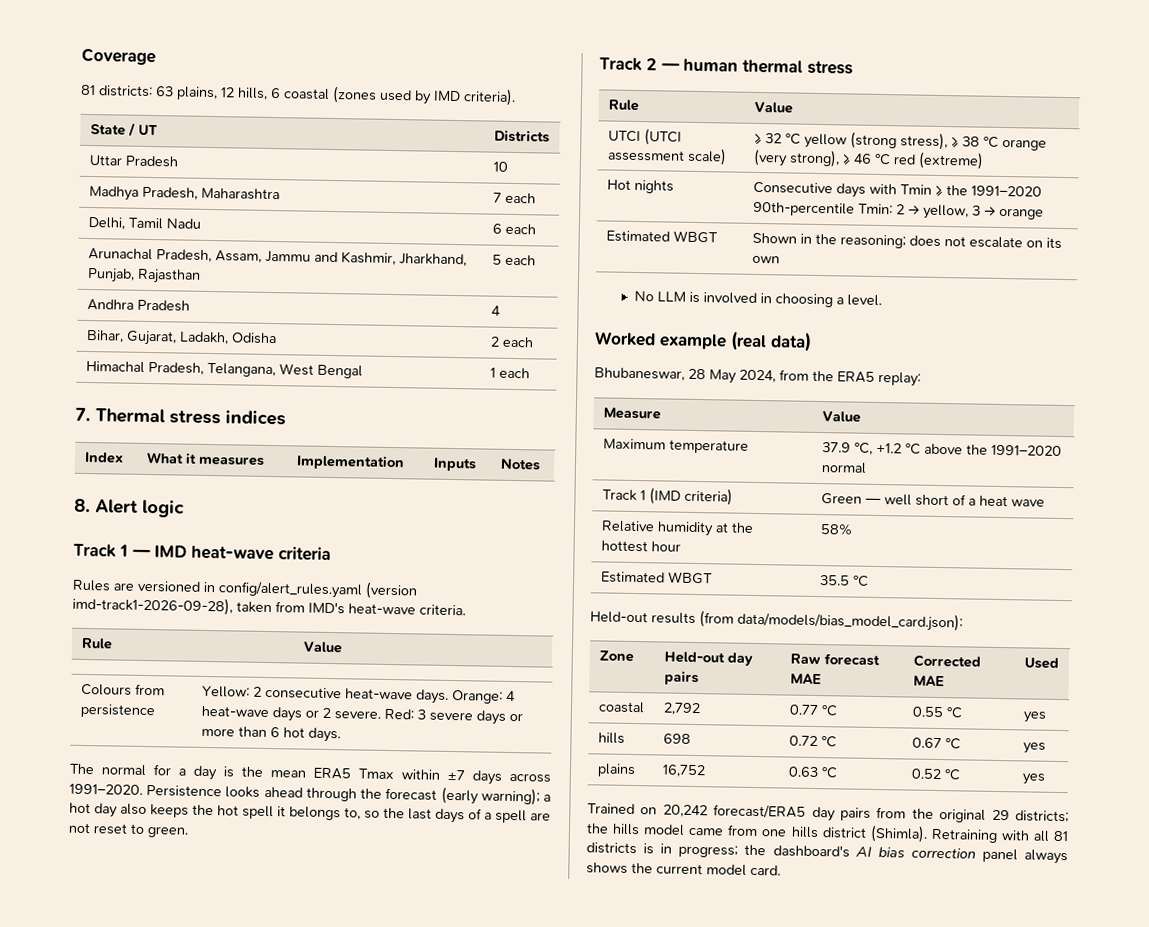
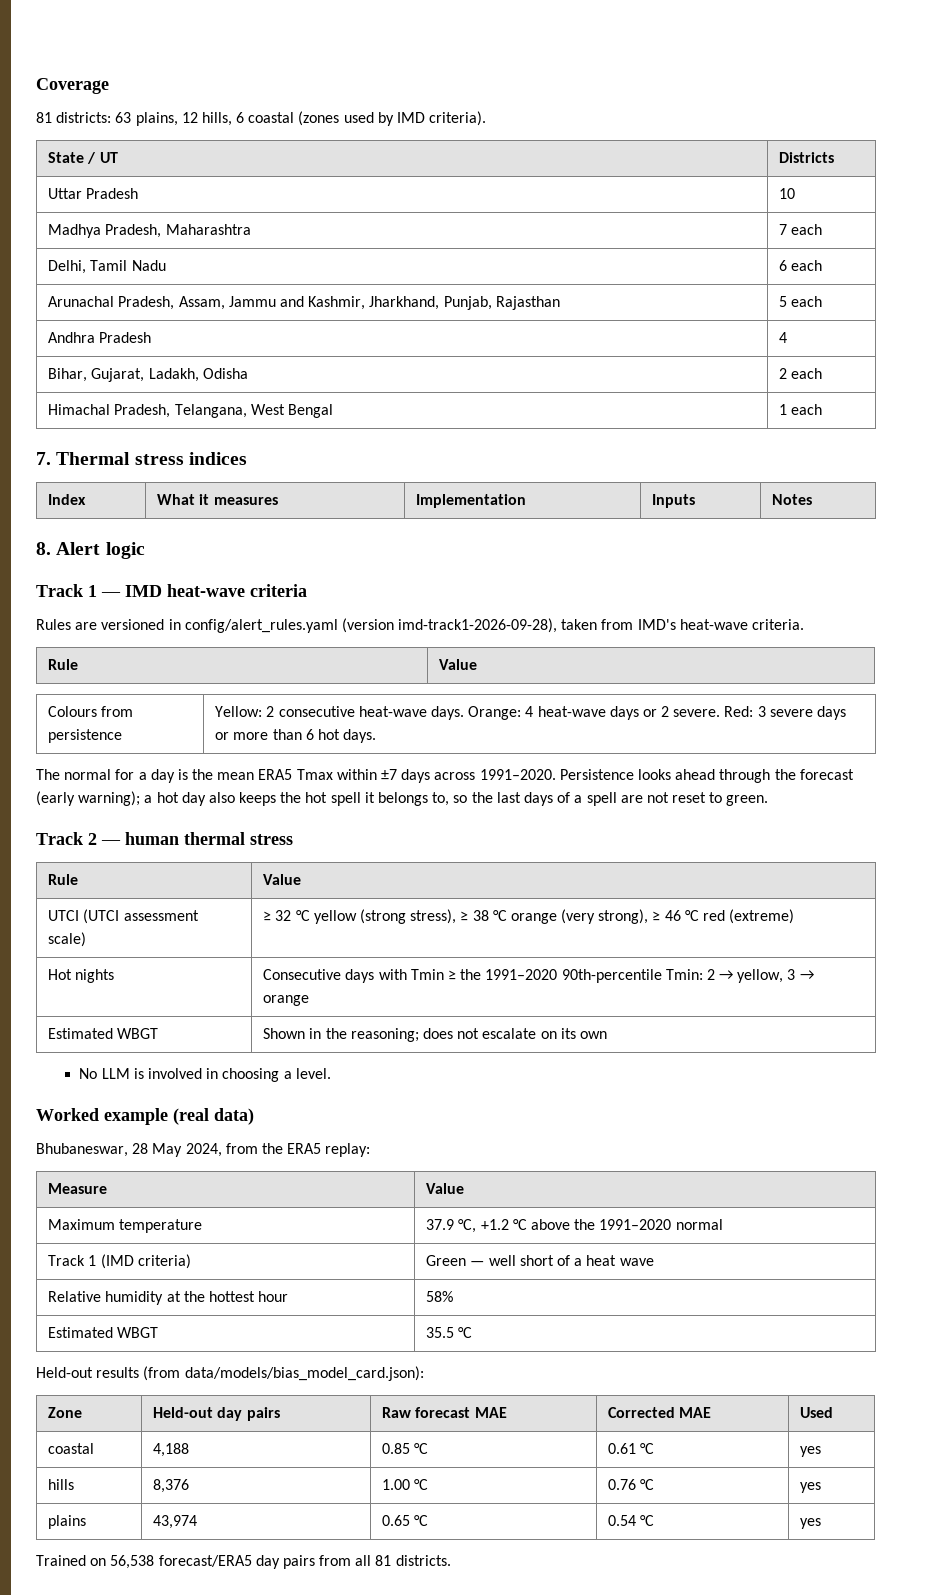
[662,702,701,716] [788,704,838,717] [911,706,944,718] 2,792 | 0.77 °C | 0.55 -> [153,1443,190,1457] [382,1443,429,1454] [608,1443,637,1454] 4,188 | 0.85 °C | 0.61
[662,733,691,744] [788,735,837,748] [911,737,942,749] 698 | 0.72 °C | 0.67 -> [153,1479,190,1493] [382,1479,429,1490] [608,1479,637,1490] 8,376 | 1.00 °C | 0.76
[661,764,706,778] [787,766,838,779] [910,768,942,780] 16,752 | 0.63 °C | 0.52 -> [153,1515,198,1529] [382,1515,429,1526] [608,1515,637,1526] 43,974 | 0.65 °C | 0.54
[662,804,708,818] 20,242 -> [110,1555,155,1569] 56,538
[911,808,1069,823] [586,823,1069,843] [586,842,1068,865] [586,862,781,876] the original 29 districts; the hills model came from one hills district (Shimla). Retraining with all 81 districts is in progress; the dashboard's AI bias correction panel always shows the current model card. -> [355,1555,451,1566] all 81 districts.

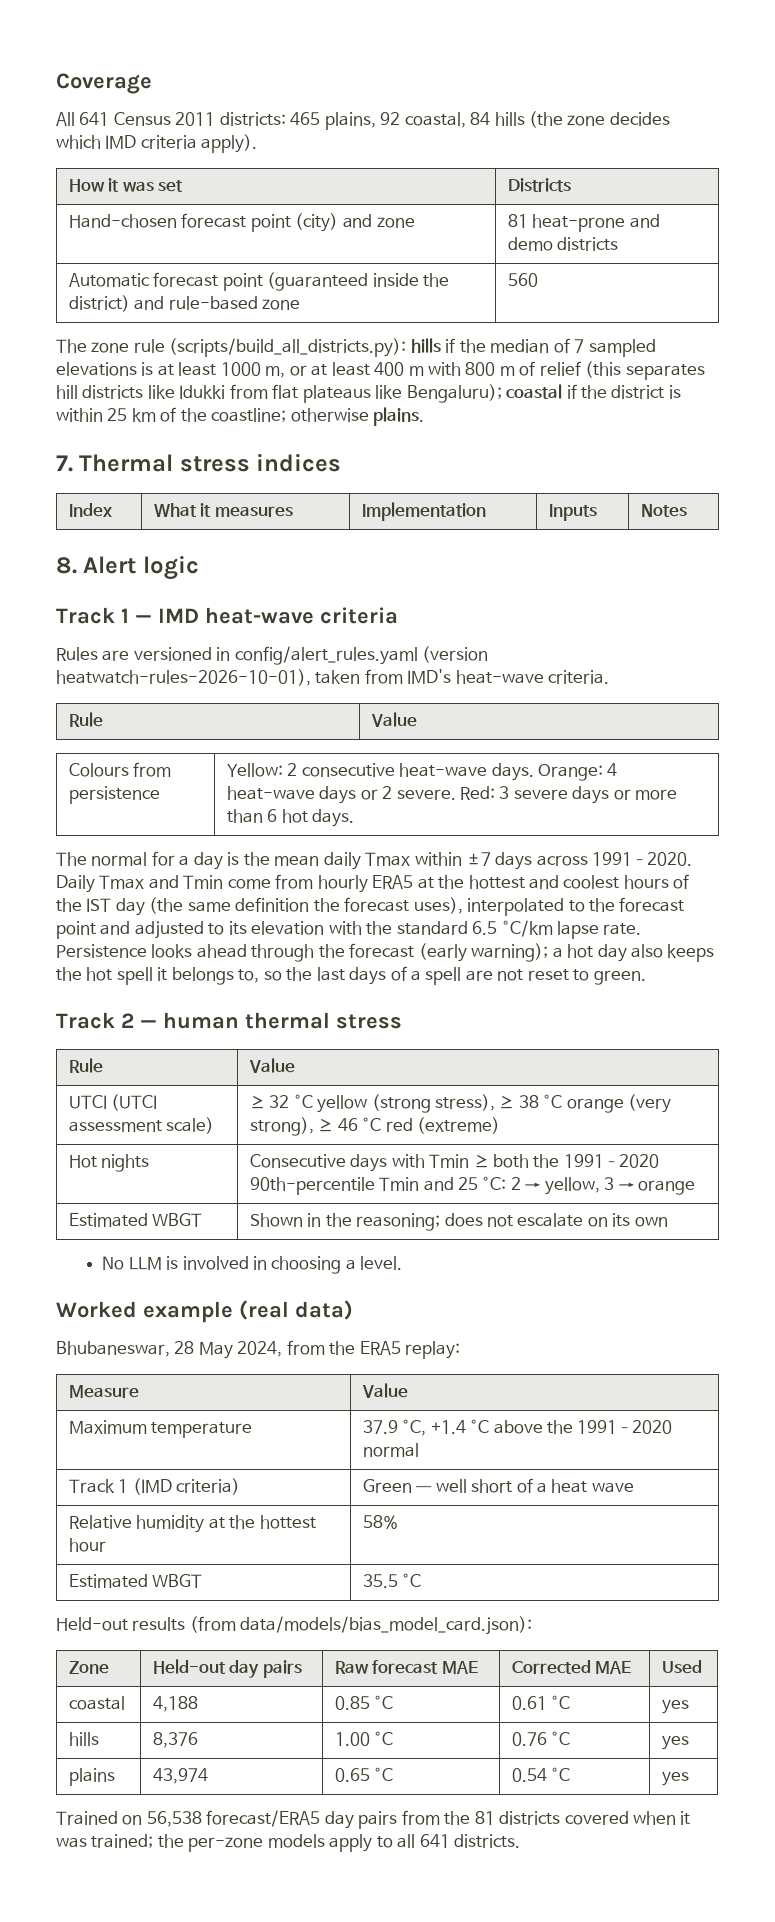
[36,111,487,126] [48,152,118,164] [779,152,835,163] [48,188,139,199] [779,188,796,199] [48,224,251,238] [779,224,823,235] [48,260,166,274] [779,260,823,271] [48,296,560,310] [779,296,823,307] [48,332,152,343] [779,332,788,343] [48,368,248,382] [779,368,823,379] [48,404,333,418] [779,404,823,415] 81 districts: 63 plains, 12 hills, 6 coastal (zones used by IMD criteria). // State / UT | Districts // Uttar Pradesh | 10 // Madhya Pradesh, Maharashtra | 7 each // Delhi, Tamil Nadu | 6 each // Arunachal Pradesh, Assam, Jammu and Kashmir, Jharkhand, Punjab, Rajasthan | 5 each // Andhra Pradesh | 4 // Bihar, Gujarat, Ladakh, Odisha | 2 each // Himachal Pradesh, Telangana, West Bengal | 1 each -> [56,111,670,130] [56,134,258,153] [68,178,184,192] [507,178,571,192] [68,213,415,232] [507,214,660,232] [507,237,619,251] [68,272,449,291] [68,295,301,312] [507,273,538,287] [56,338,656,357] [56,361,705,380] [56,384,681,403] [56,407,425,426] All 641 Census 2011 districts: 465 plains, 92 coastal, 84 hills (the zone decides which IMD criteria apply). // How it was set | Districts // Hand-chosen forecast point (city) and zone | 81 heat-prone and demo districts // Automatic forecast point (guaranteed inside the district) and rule-based zone | 560 // The zone rule (scripts/build_all_districts.py): hills if the median of 7 sampled elevations is at least 1000 m, or at least 400 m with 800 m of relief (this separates hill districts like Idukki from flat plateaus like Bengaluru); coastal if the district is within 25 km of the coastline; otherwise plains.
[398,618,558,633] imd-track1-2026-09-28), -> [56,669,311,686] heatwatch-rules-2026-10-01),
[258,769,293,780] ERA5 -> [323,852,361,870] daily
(556, 774) none -> [56,874,690,893] [56,897,685,916] [56,920,642,939] Daily Tmax and Tmin come from hourly ERA5 at the hottest and coolest hours of the IST day (the same definition the forecast uses), interpolated to the forecast point and adjusted to its elevation with the standard 6.5 °C/km lapse rate.
(456, 975) none -> [492,1154,529,1168] both
[665,969,703,980] Tmin: -> [379,1176,507,1191] Tmin and 25 °C:
[480,1219,509,1230] +1.2 -> [430,1420,466,1434] +1.4
[355,1555,392,1566] all 81 -> [444,1811,691,1825] [56,1834,450,1852] the 81 districts covered when it was trained; the per-zone models apply to all 641

